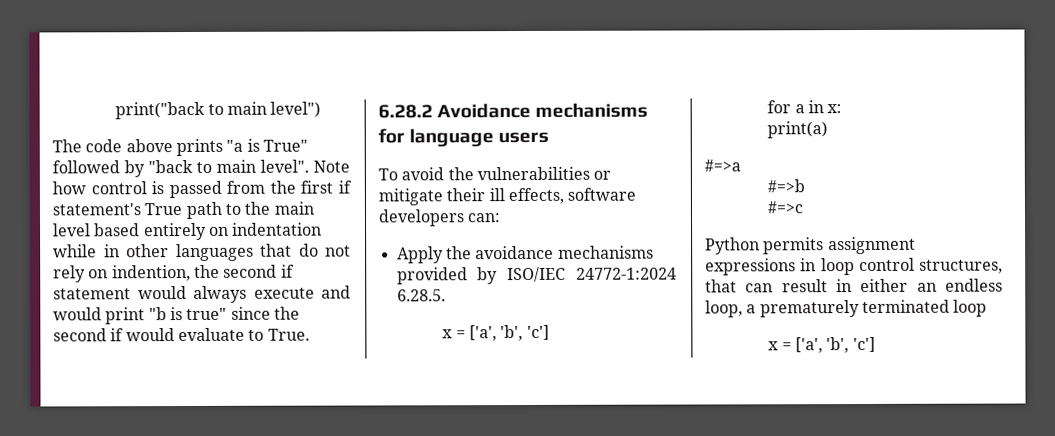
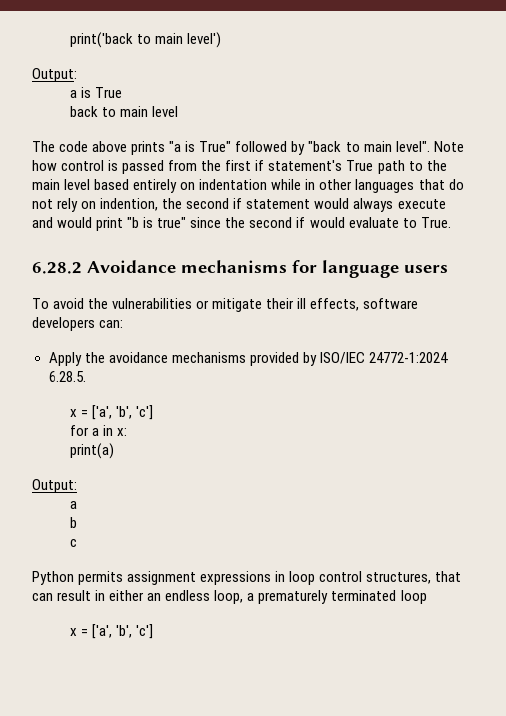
[115,101,322,120] print("back to main level") -> [69,32,221,48] [32,68,77,82] [69,87,122,98] [69,106,178,117] print('back to main level') // Output: // a is True // back to main level
[704,159,741,172] [767,179,806,193] [767,201,804,214] #=>a // #=>b // #=>c -> [32,479,77,493] [69,501,77,509] [69,517,77,528] [69,539,77,547] Output: // a // b // c

